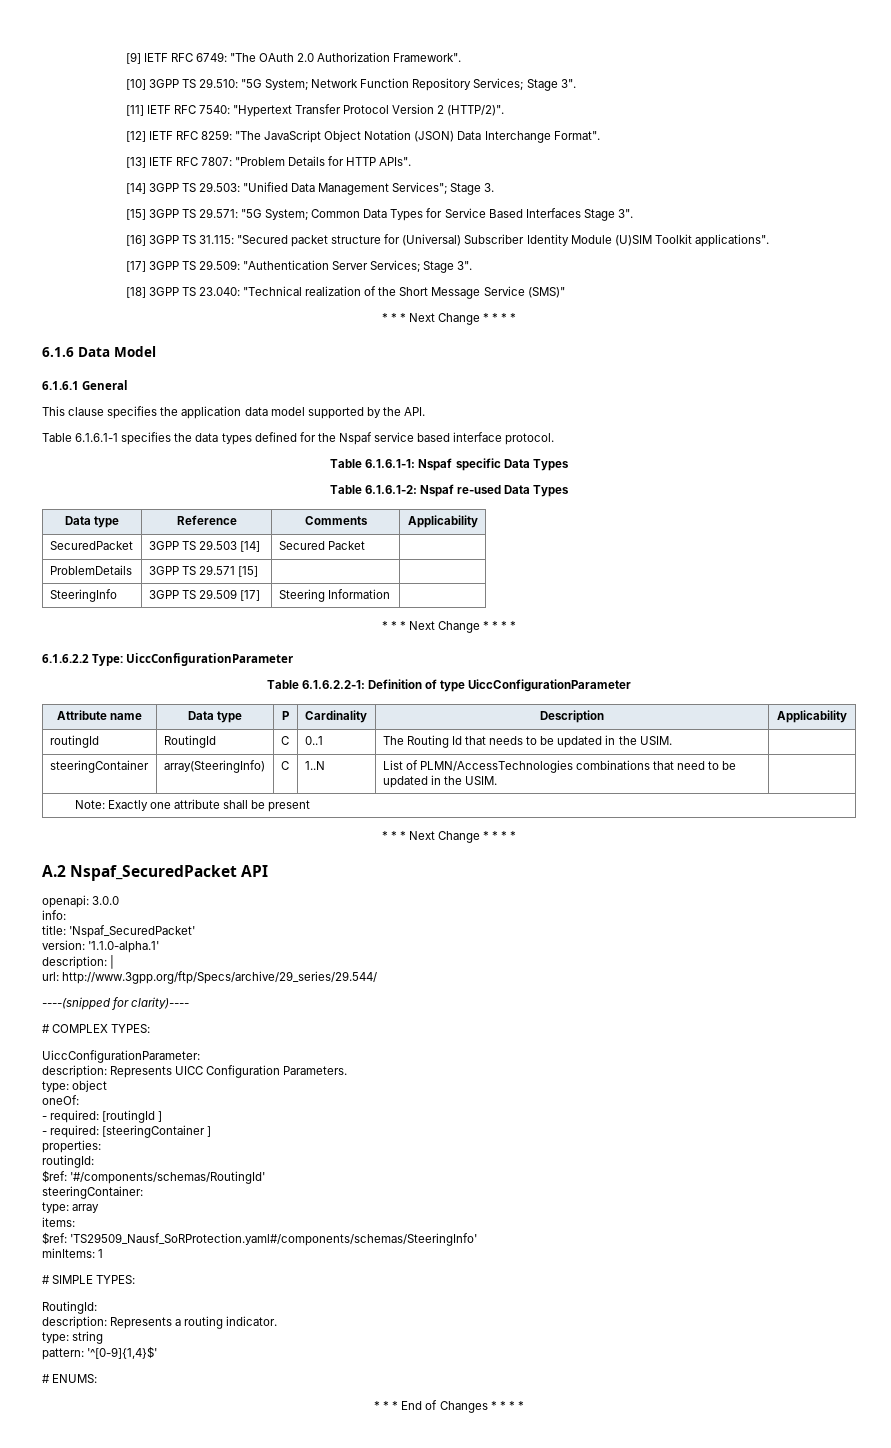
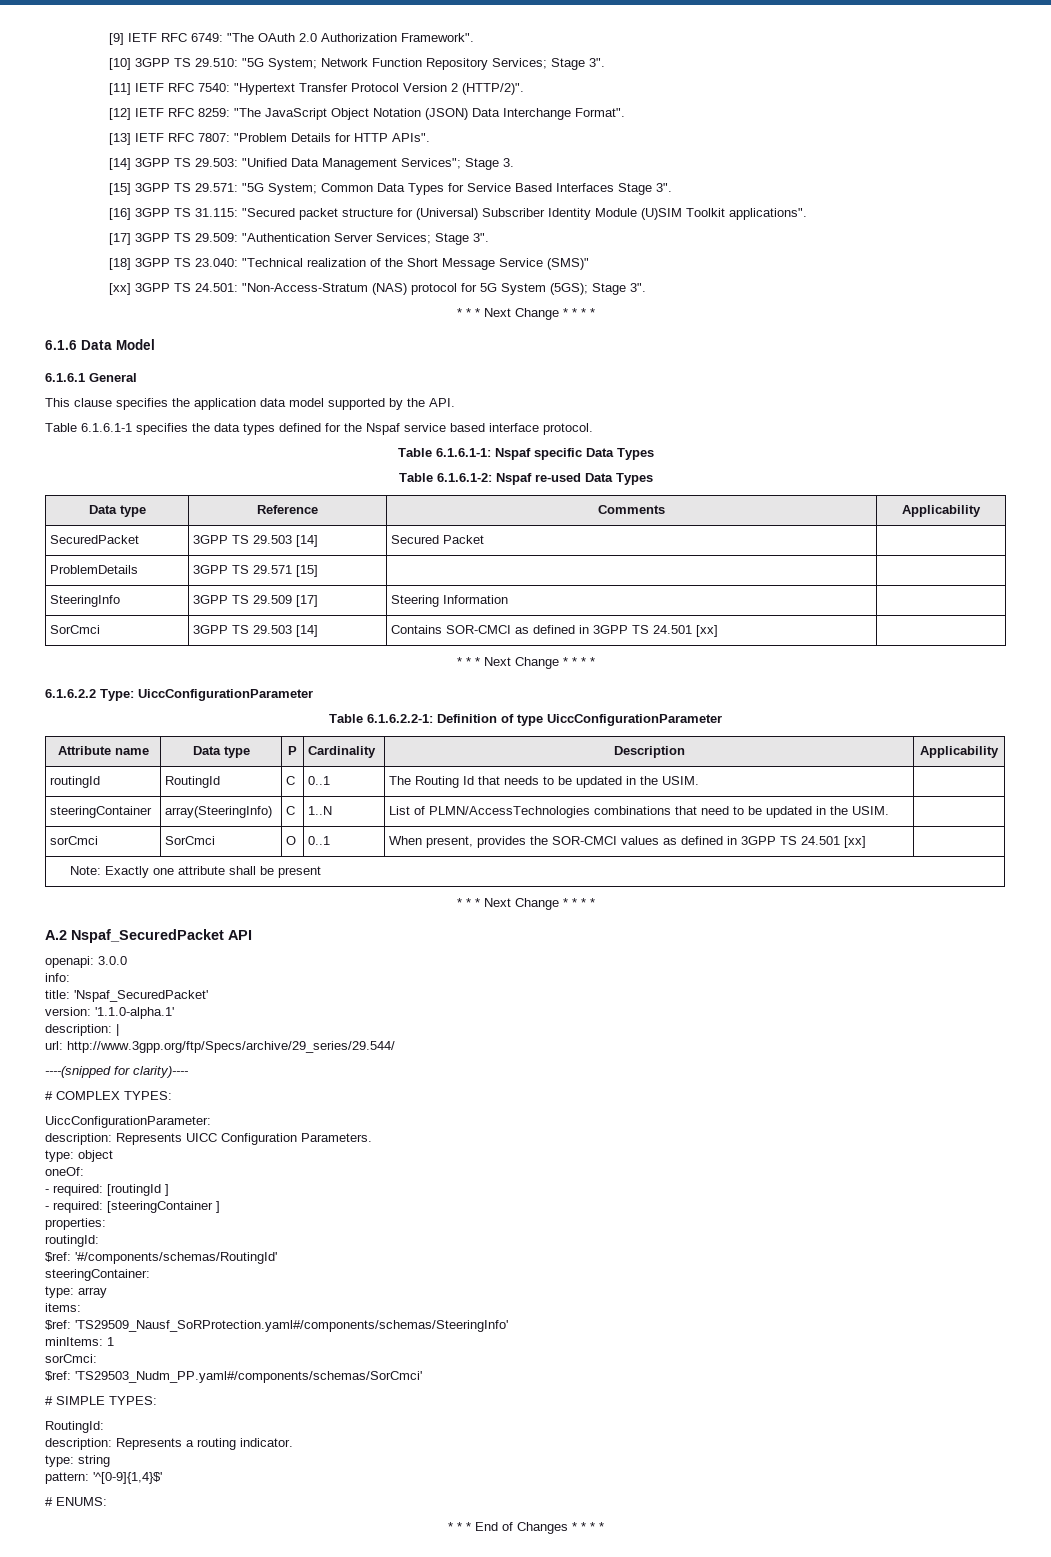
(565, 292) none -> [108,283,646,295] // [xx] 3GPP TS 24.501: "Non-Access-Stratum (NAS) protocol for 5G System (5GS); Stage 3".
(390, 594) none -> [50,625,101,634] [193,625,319,637] [391,625,719,637] // SorCmci | 3GPP TS 29.503 [14] | Contains SOR-CMCI as defined in 3GPP TS 24.501 [xx] |
(497, 780) none -> [50,836,99,845] [165,836,216,845] [286,836,297,845] [308,836,331,845] [389,836,867,848] // sorCmci | SorCmci | O | 0..1 | When present, provides the SOR-CMCI values as defined in 3GPP TS 24.501 [xx] |
(104, 1253) none -> [45,1354,97,1363] [45,1371,422,1383] // sorCmci: // $ref: 'TS29503_Nudm_PP.yaml#/components/schemas/SorCmci'

